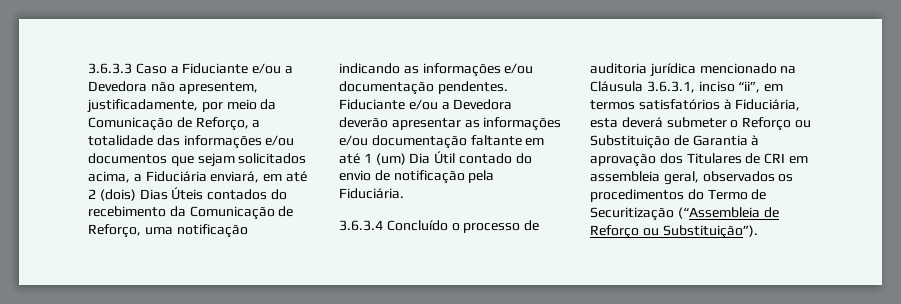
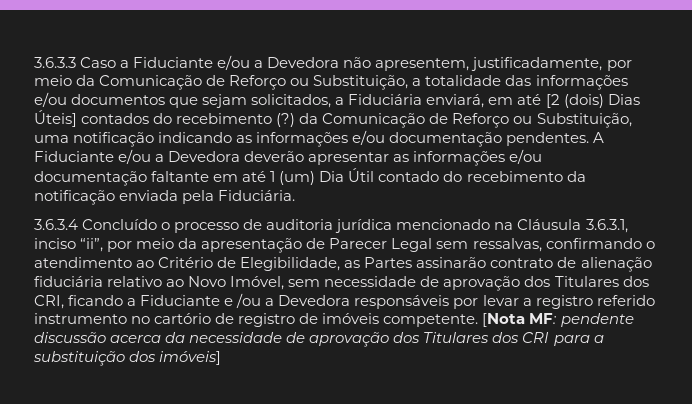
[195,117,249,131] Reforço, -> [229,75,409,90] Reforço ou Substituição,
[238,153,307,164] [88,171,130,183] solicitados acima, -> [251,94,332,108] solicitados,
[88,189,96,199] 2 -> [545,94,560,108] [2
[171,187,204,200] Úteis -> [34,110,77,127] Úteis]
[169,206,294,220] [88,224,141,238] da Comunicação de Reforço, -> [276,113,632,128] (?) da Comunicação de Reforço ou Substituição,
(508, 87) none -> [593,132,605,143] A
[339,170,465,184] envio de notificação -> [466,171,586,182] [34,190,179,205] recebimento da notificação enviada
[764,84,784,92] [590,99,801,111] [590,117,811,131] [590,135,760,149] [590,153,808,167] [590,171,794,185] [590,189,767,202] [590,207,779,221] [590,225,758,239] em termos satisfatórios à Fiduciária, esta deverá submeter o Reforço ou Substituição de Garantia à aprovação dos Titulares de CRI em assembleia geral, observados os procedimentos do Termo de Securitização (“Assembleia de Reforço ou Substituição”). -> [107,238,655,253] [34,257,652,272] [34,276,649,291] [34,293,655,309] [34,313,634,327] [34,332,604,347] [33,351,222,366] por meio da apresentação de Parecer Legal sem ressalvas, confirmando o atendimento ao Critério de Elegibilidade, as Partes assinarão contrato de alienação fiduciária relativo ao Novo Imóvel, sem necessidade de aprovação dos Titulares dos CRI, ficando a Fiduciante e /ou a Devedora responsáveis por levar a registro referido instrumento no cartório de registro de imóveis competente. [Nota MF: pendente discussão acerca da necessidade de aprovação dos Titulares dos CRI para a substituição dos imóveis]

